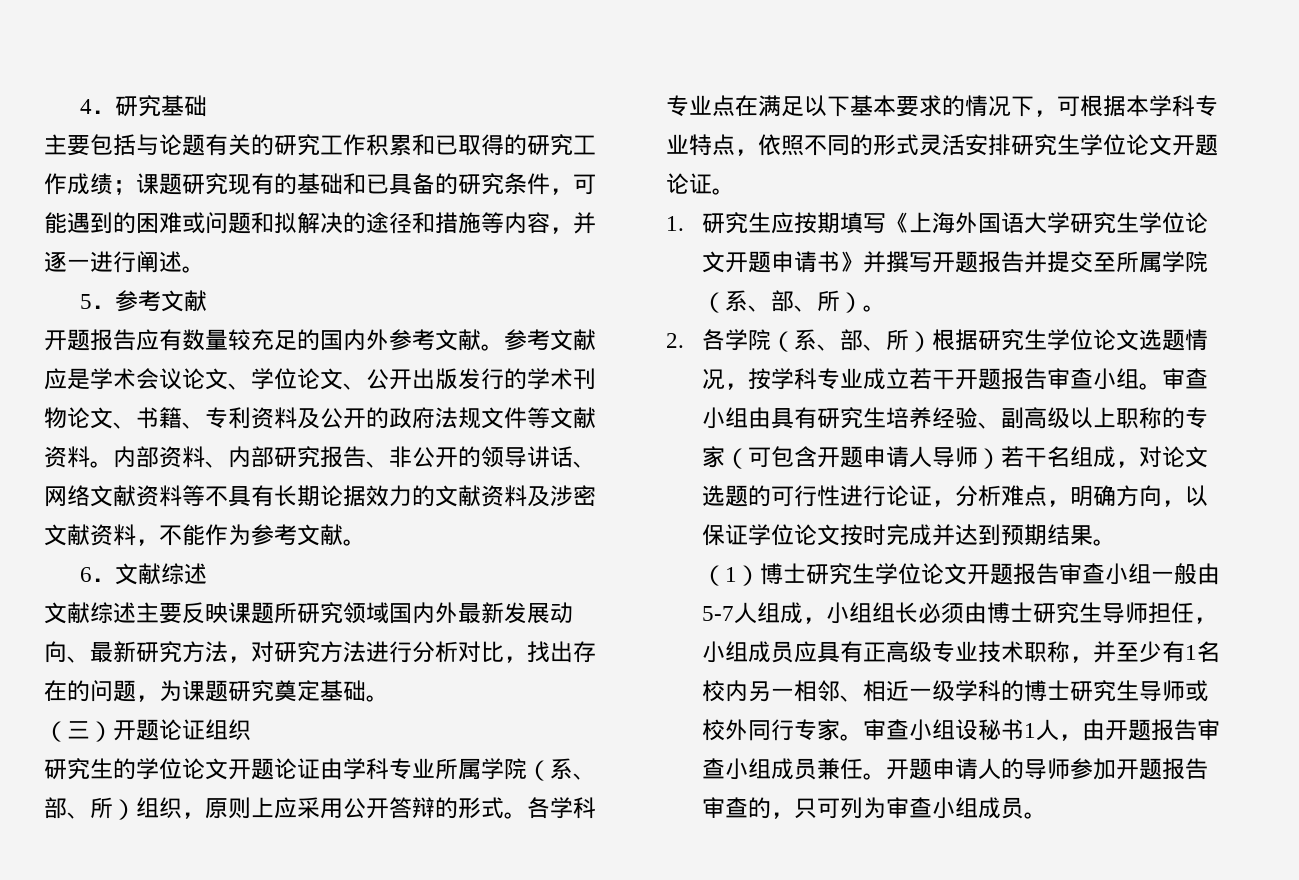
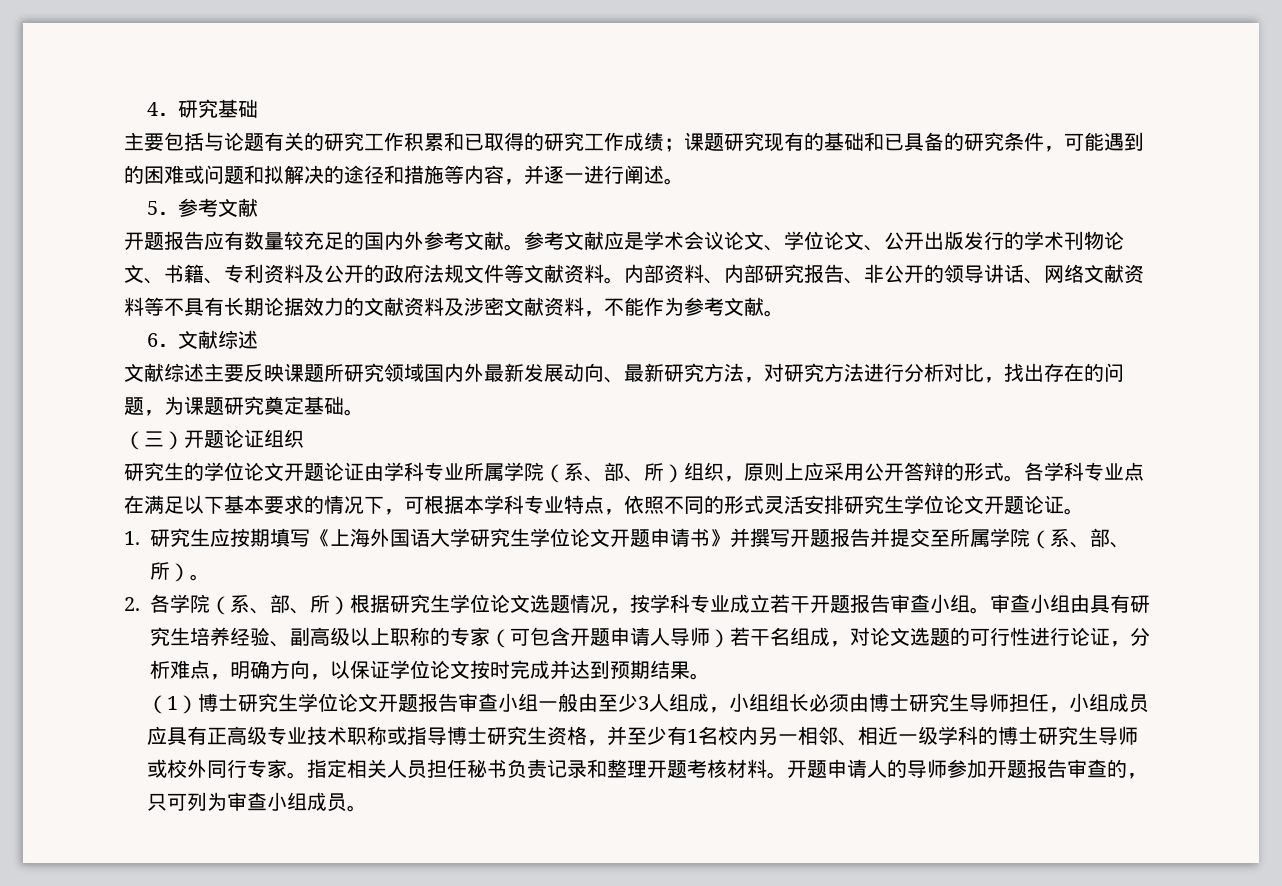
[702,606,735,621] 5-7 -> [598,693,650,712] 至少3
(1071, 652) none -> [387,726,588,746] 或指导博士研究生资格
[863,719,1221,741] [702,758,864,780] 审查小组设秘书1人，由开题报告审查小组成员兼任 -> [307,759,768,779] 指定相关人员担任秘书负责记录和整理开题考核材料

